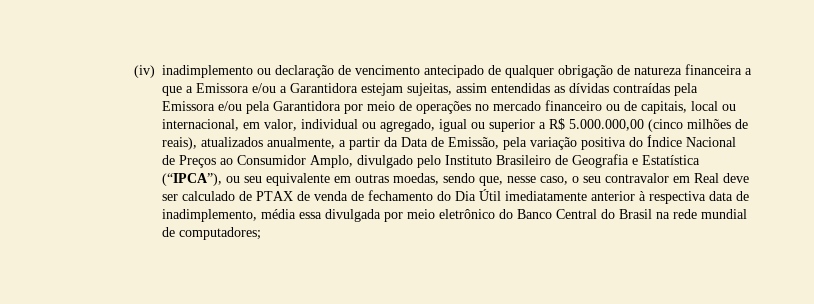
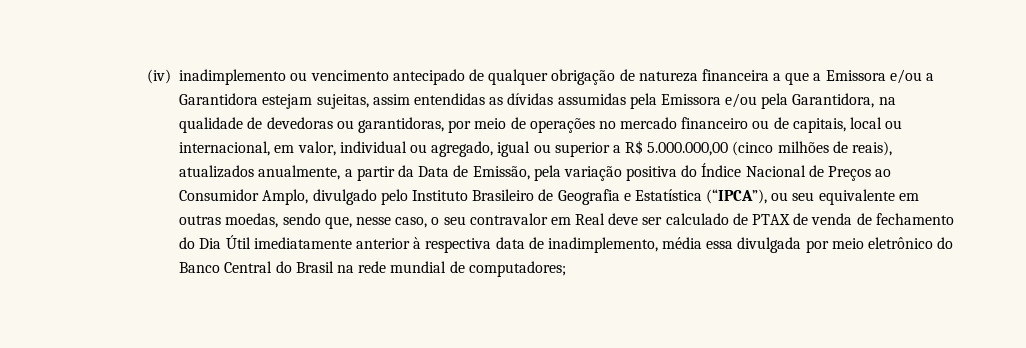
[275,65,352,78] declaração de -> (308, 76) none
[613,83,671,93] contraídas -> [557,93,626,105] assumidas
[273,101,342,111] Garantidora -> [792,93,896,108] [179,117,444,133] Garantidora, na qualidade de devedoras ou garantidoras,

